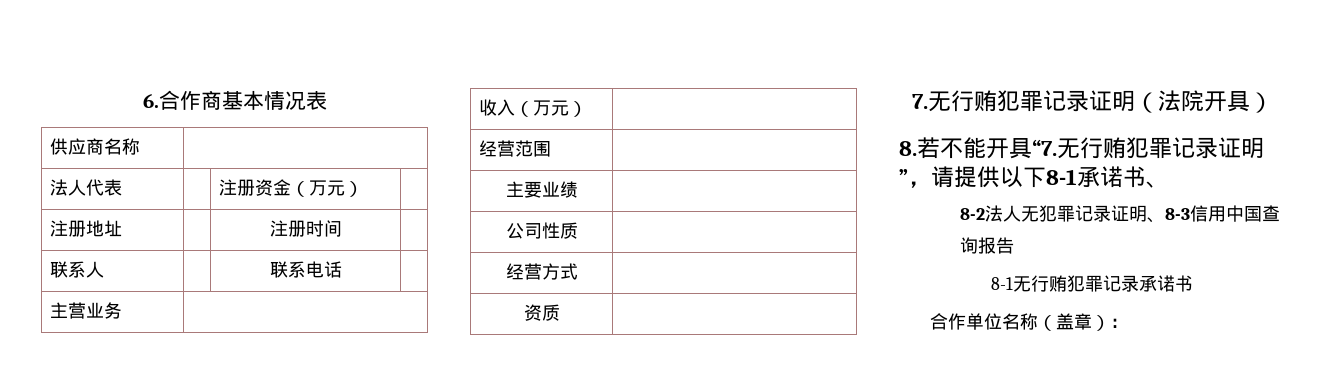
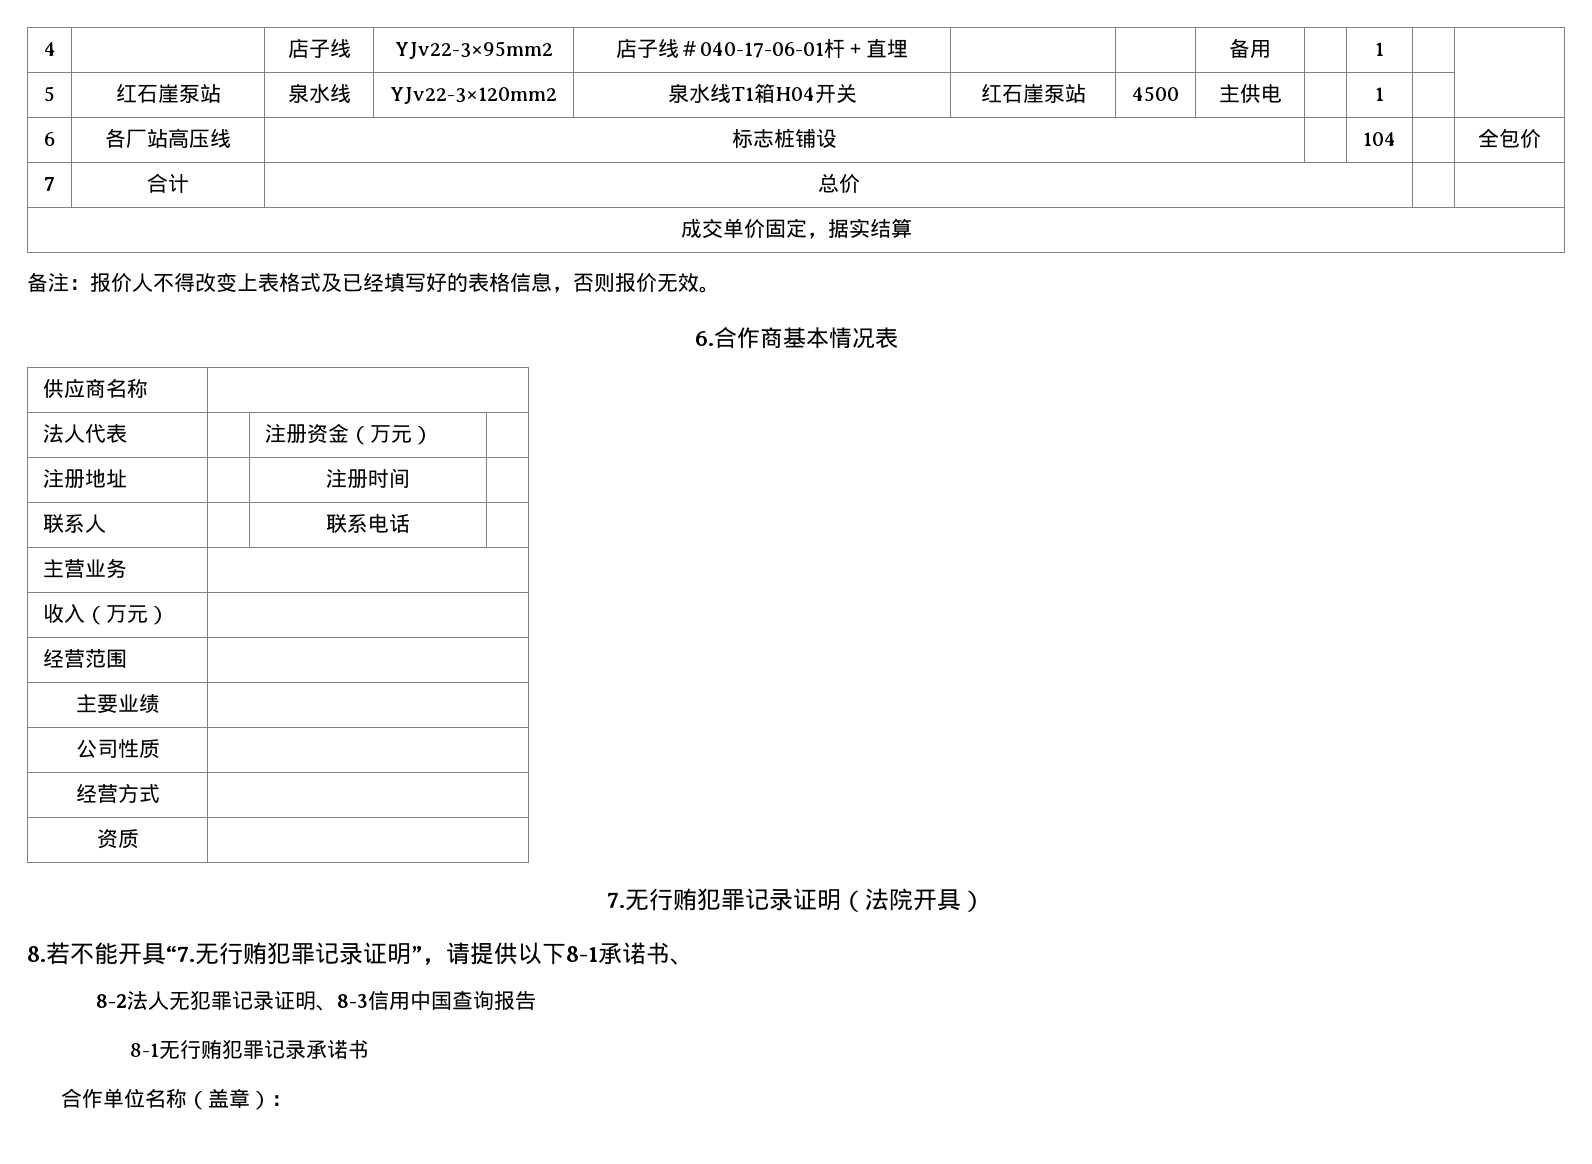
(142, 101) none -> [43,42,56,56] [287,38,351,59] [394,41,553,59] [616,38,908,59] [1229,38,1271,58] [1375,42,1384,56] [44,86,55,102] [115,84,221,103] [287,83,351,103] [390,87,557,104] [667,83,857,104] [980,84,1086,103] [1132,86,1179,102] [1218,84,1282,103] [1375,87,1384,101] [44,132,55,146] [105,128,231,148] [732,128,837,148] [1363,132,1396,146] [1478,128,1541,148] [44,177,55,191] [147,173,189,194] [817,173,860,193] [680,218,912,239] [27,272,720,293] 4 | | 店子线 | YJv22-3×95mm2 | 店子线＃040-17-06-01杆＋直埋 | | | 备用 | | 1 | | // 5 | 红石崖泵站 | 泉水线 | YJv22-3×120mm2 | 泉水线T1箱H04开关 | 红石崖泵站 | 4500 | 主供电 | | 1 | | // 6 | 各厂站高压线 | 标志桩铺设 | | 104 | | 全包价 // 7 | 合计 | 总价 | | // 成交单价固定，据实结算 // 备注：报价人不得改变上表格式及已经填写好的表格信息，否则报价无效。 //

